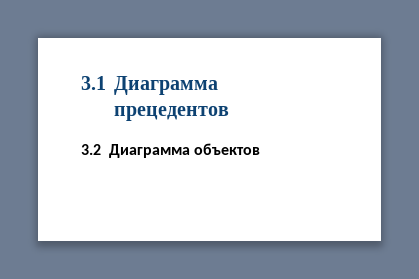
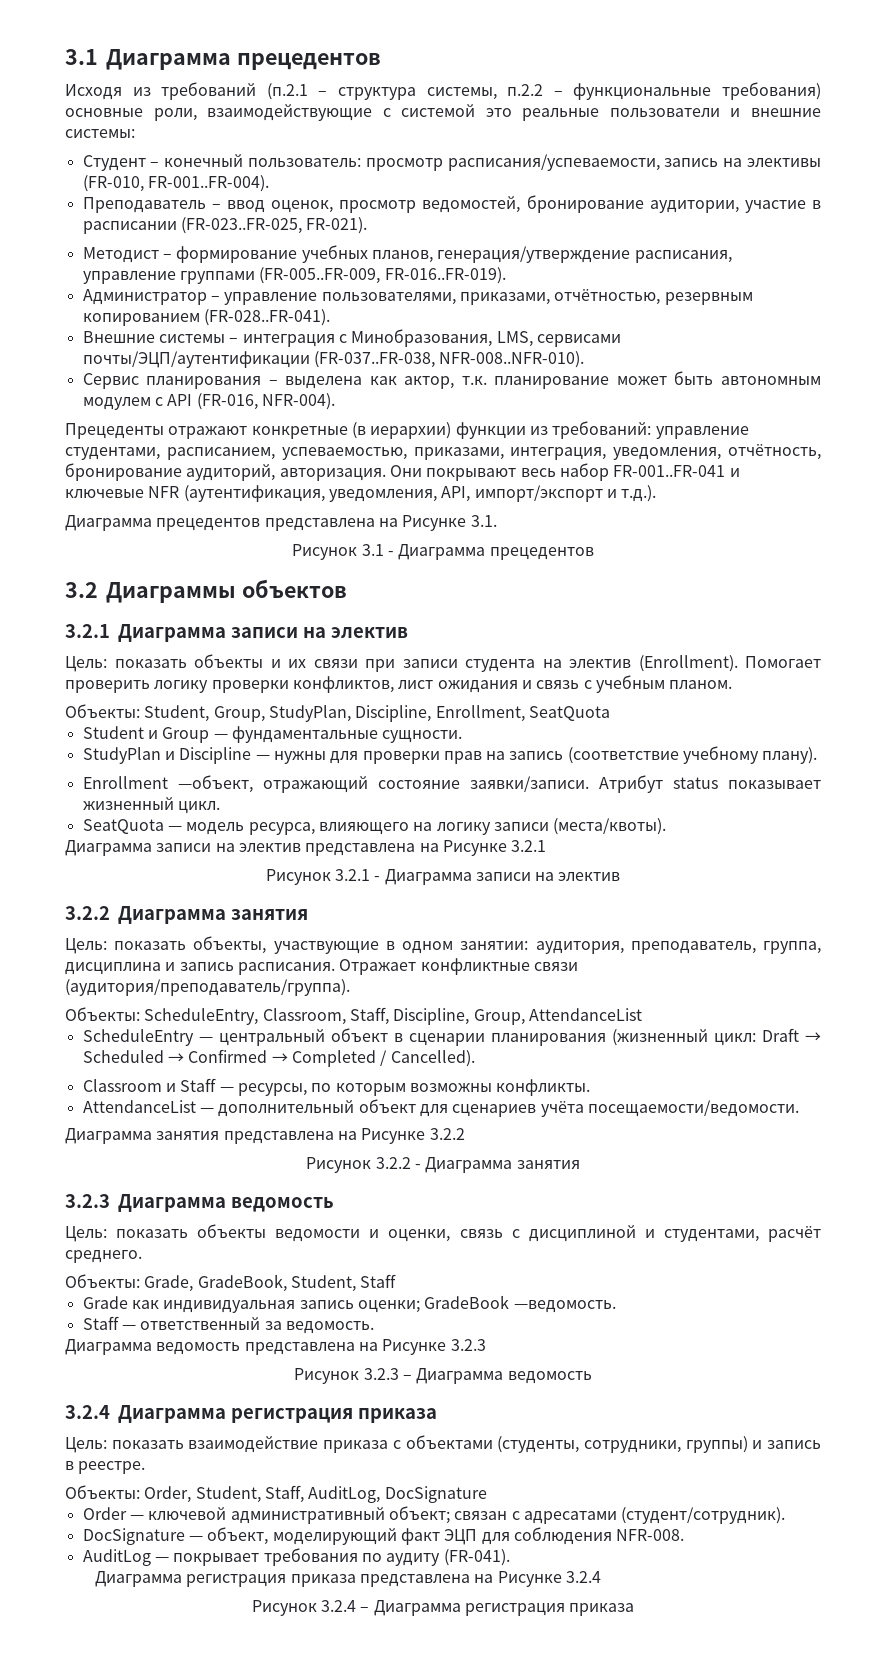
[81,143,261,158] 3.2 Диаграмма объектов -> [65,82,822,100] [65,104,821,121] [65,129,135,138] [82,154,821,171] [82,175,269,192] [82,195,822,213] [82,217,368,234] [82,245,732,263] [82,267,506,284] [82,289,753,305] [82,309,330,326] [82,329,621,347] [82,351,585,368] [82,371,821,389] [82,393,335,410] [65,421,749,439] [65,444,821,460] [65,463,740,481] [65,485,657,502] [65,515,497,531] [292,544,594,560] [65,579,347,603] [65,624,408,642] [65,654,821,672] [65,675,733,693] [65,704,610,722] [82,726,463,743] [82,746,818,764] [82,775,821,793] [82,797,220,814] [82,818,667,835] [65,840,547,856] [265,869,621,885] [65,906,308,924] [65,936,821,954] [65,958,578,975] [65,979,350,996] [65,1007,642,1025] [82,1028,821,1046] [82,1049,475,1067] [82,1078,591,1096] [82,1099,799,1117] [65,1128,465,1144] [306,1157,580,1173] [65,1194,334,1212] [65,1224,822,1242] [65,1250,142,1263] [65,1274,397,1292] [82,1295,616,1313] [82,1316,374,1334] [65,1339,486,1355] [294,1368,592,1384] [65,1405,437,1423] [65,1435,822,1453] [65,1461,146,1474] [65,1485,487,1503] [82,1506,786,1524] [82,1527,685,1545] [82,1548,510,1566] [95,1571,601,1587] [251,1600,635,1616] Исходя из требований (п.2.1 – структура системы, п.2.2 – функциональные требования) основные роли, взаимодействующие с системой это реальные пользователи и внешние системы: // Студент – конечный пользователь: просмотр расписания/успеваемости, запись на элективы (FR-010, FR-001..FR-004). // Преподаватель – ввод оценок, просмотр ведомостей, бронирование аудитории, участие в расписании (FR-023..FR-025, FR-021). // Методист – формирование учебных планов, генерация/утверждение расписания, управление группами (FR-005..FR-009, FR-016..FR-019). // Администратор – управление пользователями, приказами, отчётностью, резервным копированием (FR-028..FR-041). // Внешние системы – интеграция с Минобразования, LMS, сервисами почты/ЭЦП/аутентификации (FR-037..FR-038, NFR-008..NFR-010). // Сервис планирования – выделена как актор, т.к. планирование может быть автономным модулем с API (FR-016, NFR-004). // Прецеденты отражают конкретные (в иерархии) функции из требований: управление студентами, расписанием, успеваемостью, приказами, интеграция, уведомления, отчётность, бронирование аудиторий, авторизация. Они покрывают весь набор FR-001..FR-041 и ключевые NFR (аутентификация, уведомления, API, импорт/экспорт и т.д.). // Диаграмма прецедентов представлена на Рисунке 3.1. // Рисунок 3.1 - Диаграмма прецедентов // 3.2 Диаграммы объектов // 3.2.1 Диаграмма записи на электив // Цель: показать объекты и их связи при записи студента на электив (Enrollment). Помогает проверить логику проверки конфликтов, лист ожидания и связь с учебным планом. // Объекты: Student, Group, StudyPlan, Discipline, Enrollment, SeatQuota // Student и Group — фундаментальные сущности. // StudyPlan и Discipline — нужны для проверки прав на запись (соответствие учебному плану). // Enrollment —объект, отражающий состояние заявки/записи. Атрибут status показывает жизненный цикл. // SeatQuota — модель ресурса, влияющего на логику записи (места/квоты). // Диаграмма записи на электив представлена на Рисунке 3.2.1 // Рисунок 3.2.1 - Диаграмма записи на электив // 3.2.2 Диаграмма занятия // Цель: показать объекты, участвующие в одном занятии: аудитория, преподаватель, группа, дисциплина и запись расписания. Отражает конфликтные связи (аудитория/преподаватель/группа). // Объекты: ScheduleEntry, Classroom, Staff, Discipline, Group, AttendanceList // ScheduleEntry — центральный объект в сценарии планирования (жизненный цикл: Draft → Scheduled → Confirmed → Completed / Cancelled). // Classroom и Staff — ресурсы, по которым возможны конфликты. // AttendanceList — дополнительный объект для сценариев учёта посещаемости/ведомости. // Диаграмма занятия представлена на Рисунке 3.2.2 // Рисунок 3.2.2 - Диаграмма занятия // 3.2.3 Диаграмма ведомость // Цель: показать объекты ведомости и оценки, связь с дисциплиной и студентами, расчёт среднего. // Объекты: Grade, GradeBook, Student, Staff // Grade как индивидуальная запись оценки; GradeBook —ведомость. // Staff — ответственный за ведомость. // Диаграмма ведомость представлена на Рисунке 3.2.3 // Рисунок 3.2.3 – Диаграмма ведомость // 3.2.4 Диаграмма регистрация приказа // Цель: показать взаимодействие приказа с объектами (студенты, сотрудники, группы) и запись в реестре. // Объекты: Order, Student, Staff, AuditLog, DocSignature // Order — ключевой административный объект; связан с адресатами (студент/сотрудник). // DocSignature — объект, моделирующий факт ЭЦП для соблюдения NFR-008. // AuditLog — покрывает требования по аудиту (FR-041). // Диаграмма регистрация приказа представлена на Рисунке 3.2.4 // Рисунок 3.2.4 – Диаграмма регистрация приказа

